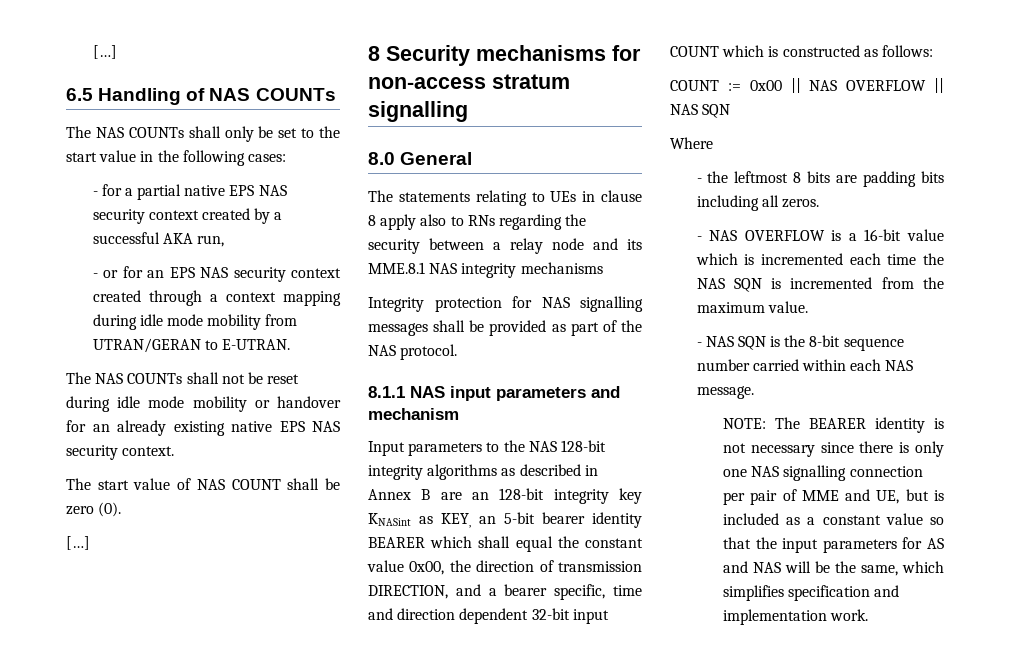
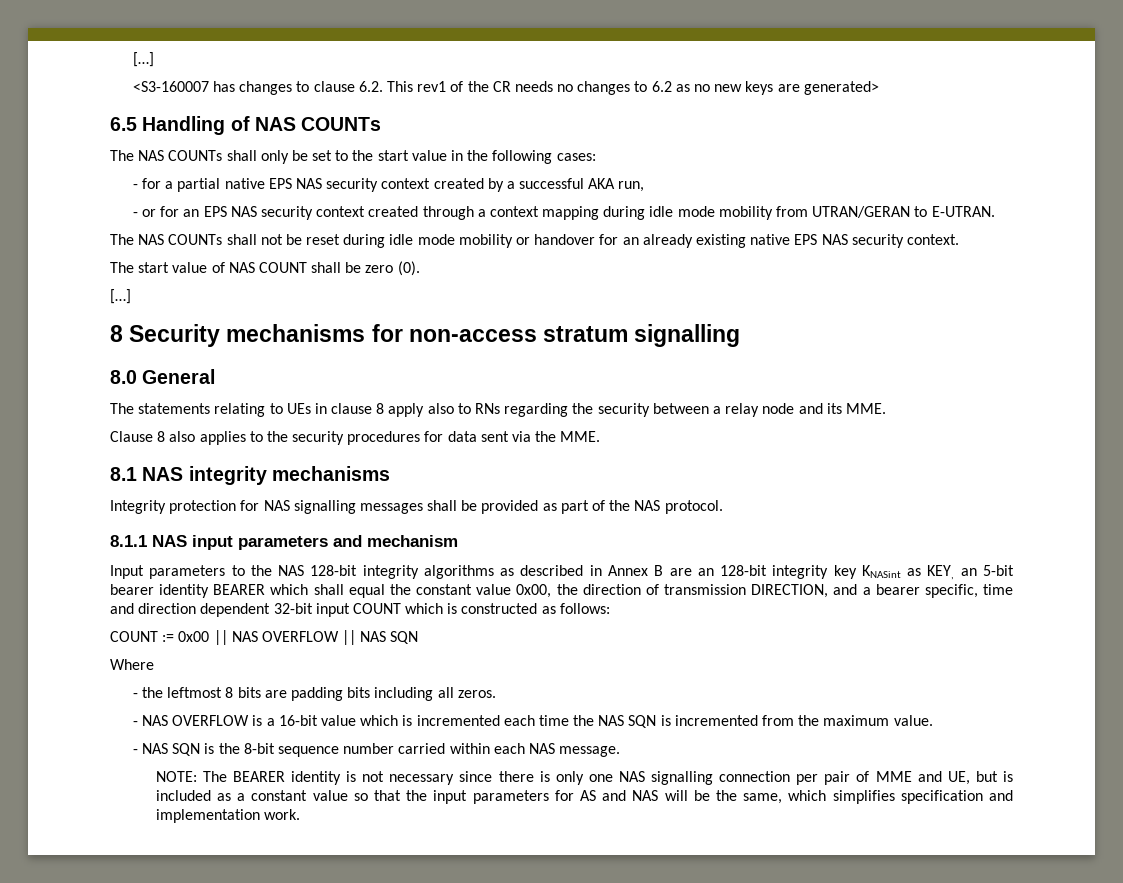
[92,45,117,59] […] -> [132,52,154,67] [132,81,879,95] […] // <S3-160007 has changes to clause 6.2. This rev1 of the CR needs no changes to 6.2 as no new keys are generated>
[368,262,425,274] MME.8.1 -> [845,403,886,414] [110,431,601,445] [110,467,137,481] MME. // Clause 8 also applies to the security procedures for data sent via the MME. // 8.1

